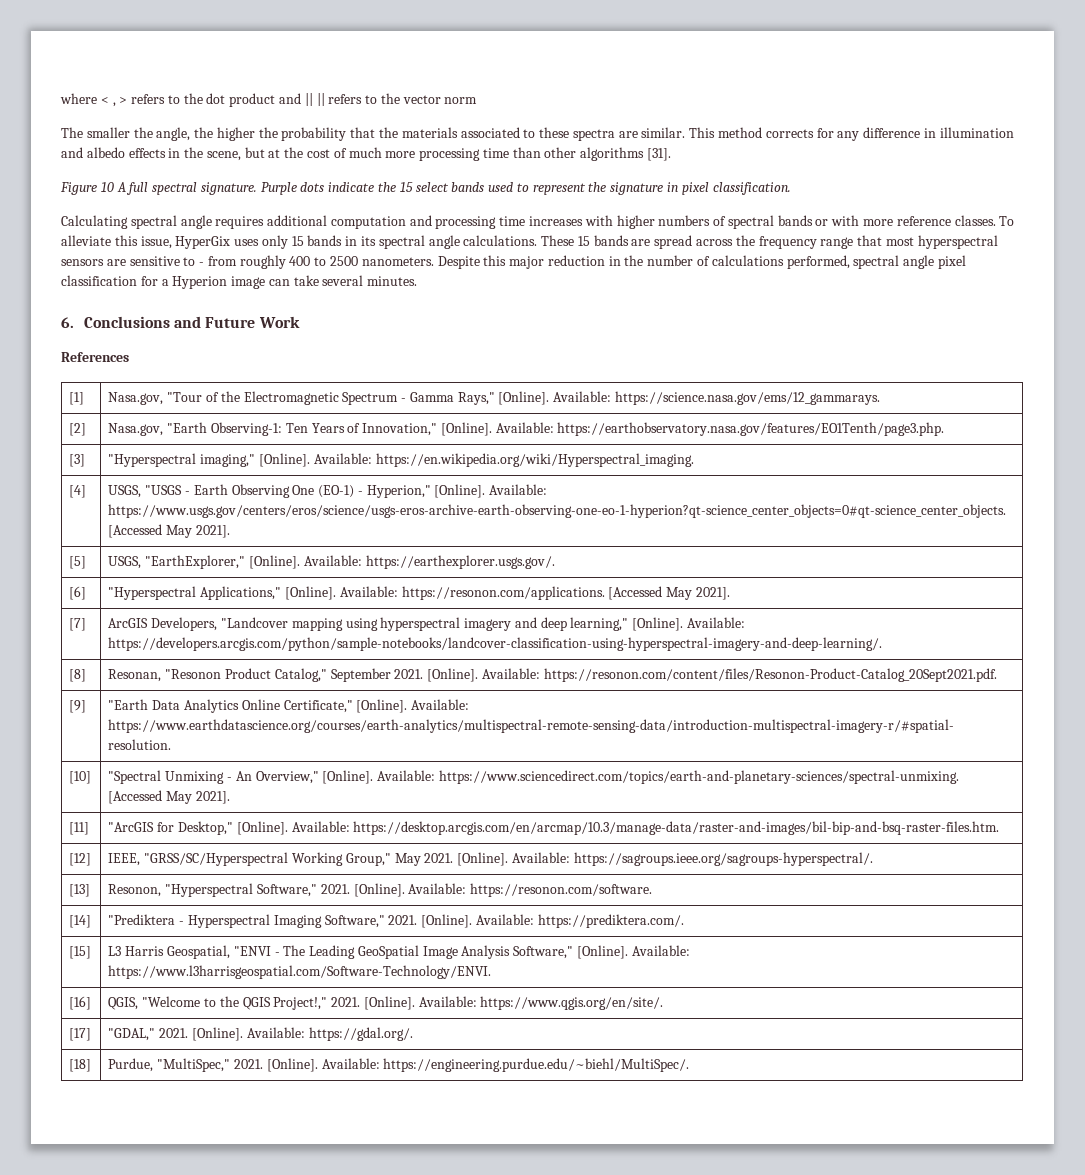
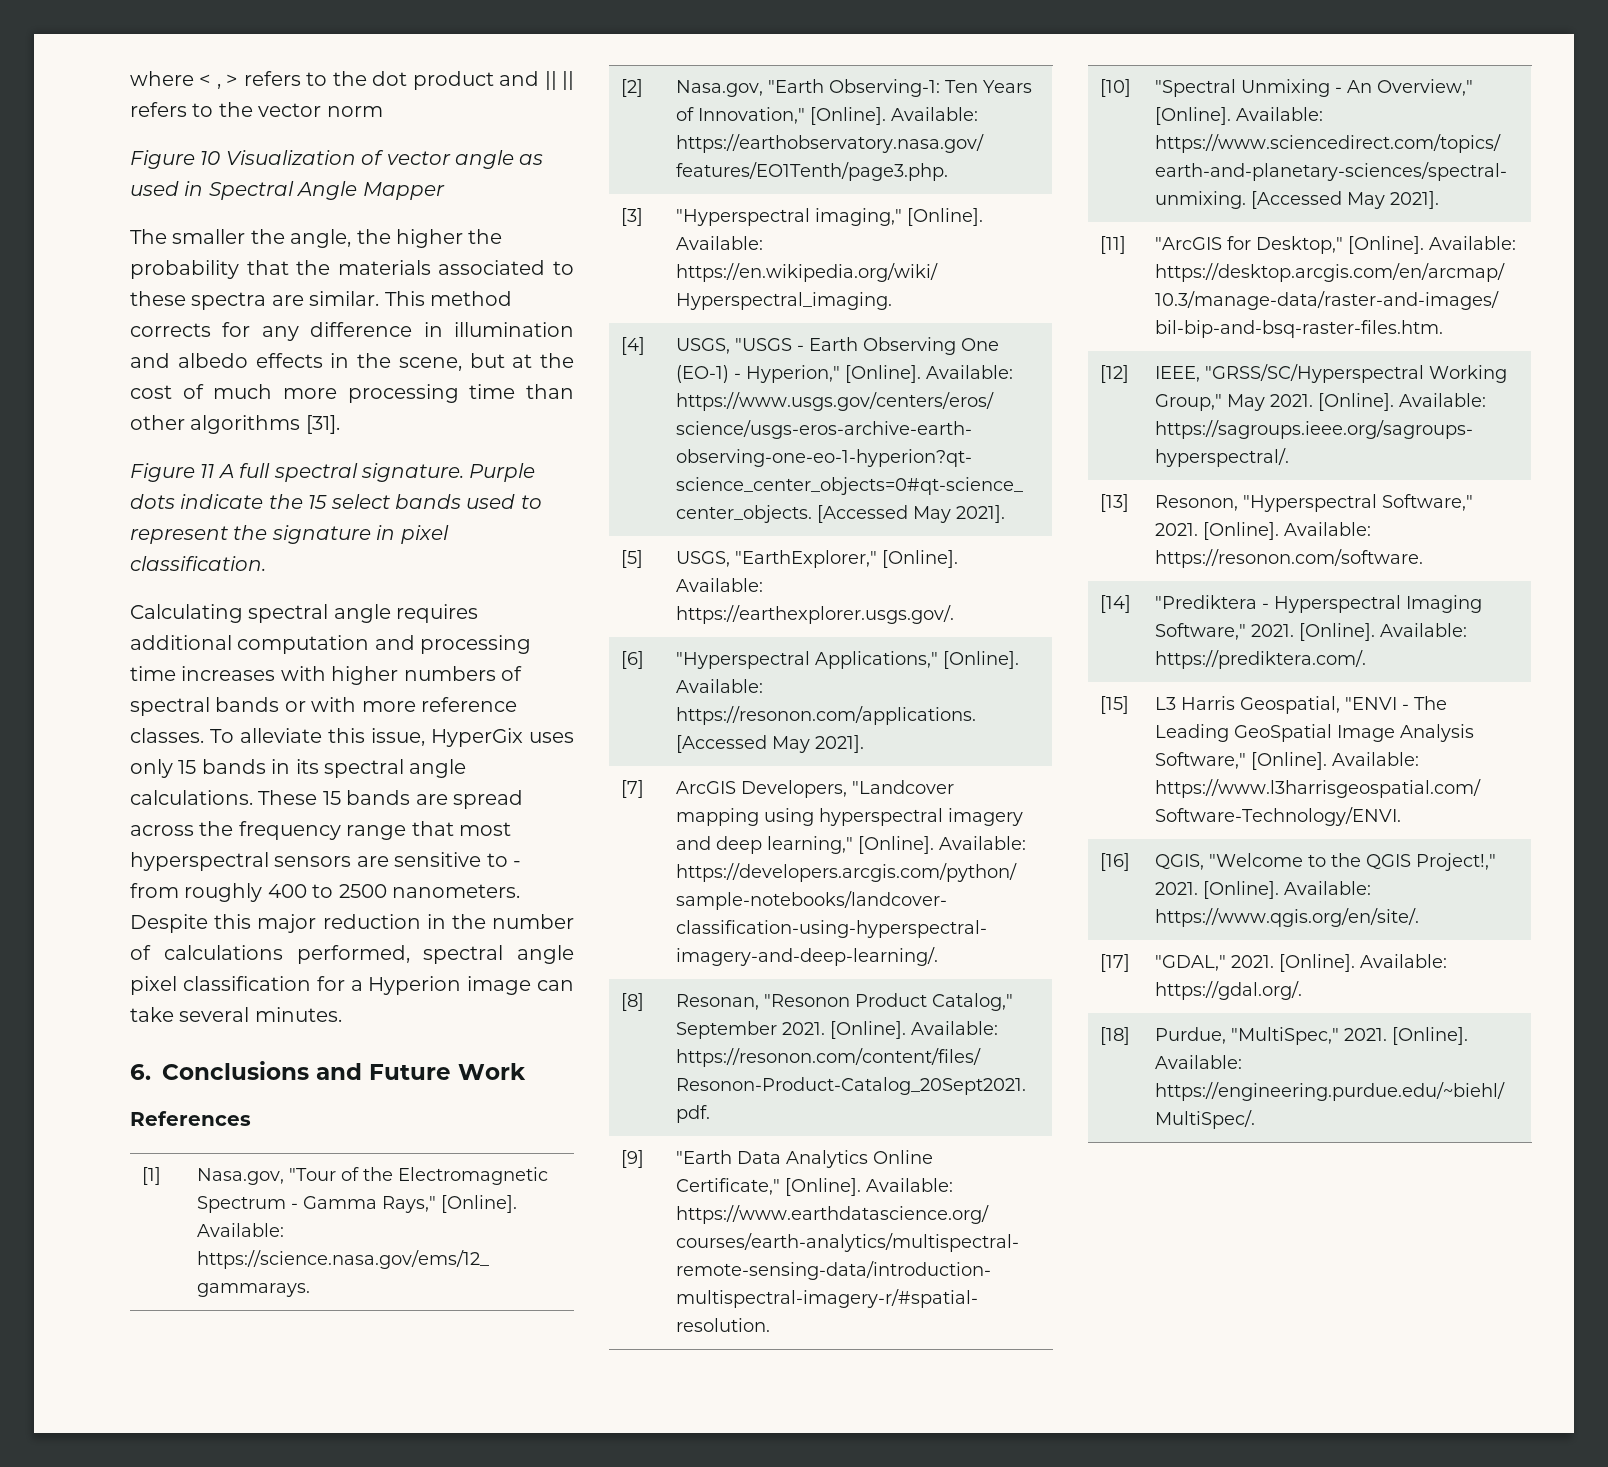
(478, 100) none -> [130,150,544,169] [130,181,445,200] // Figure 10 Visualization of vector angle as used in Spectral Angle Mapper
[100,182,114,192] 10 -> [200,464,215,478] 11

